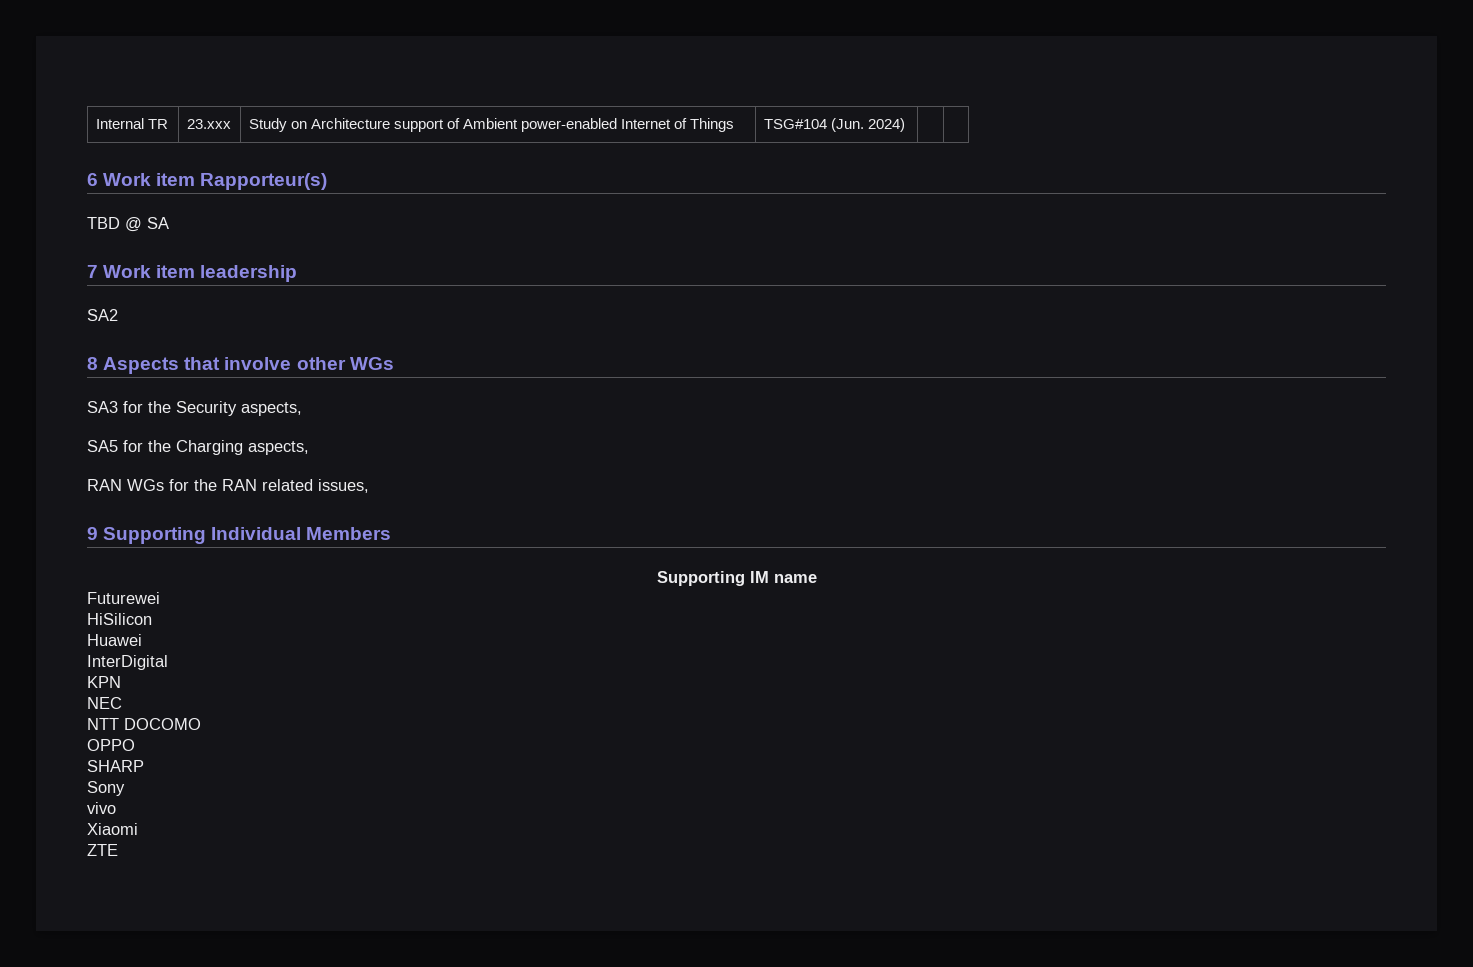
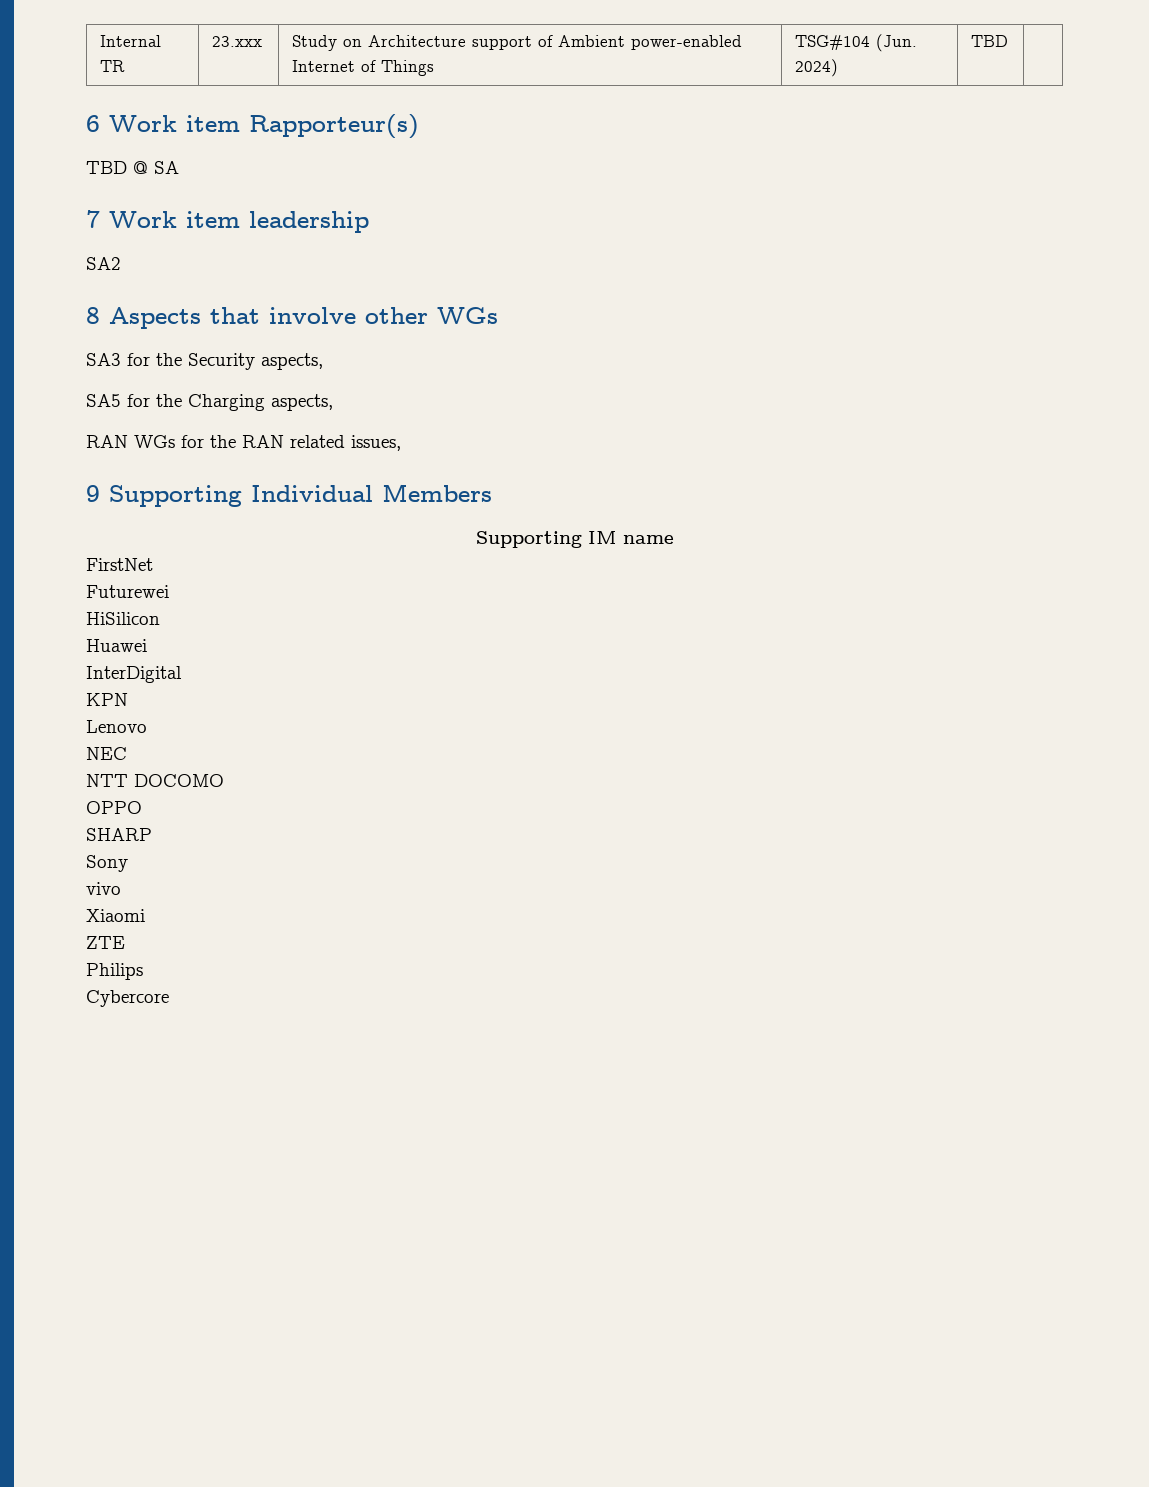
(905, 125) none -> [971,35,1009,47] TBD
(817, 578) none -> [86,558,153,571] // FirstNet
(121, 682) none -> [86,720,147,733] // Lenovo
(118, 850) none -> [86,963,143,980] [86,990,169,1007] // Philips // Cybercore

